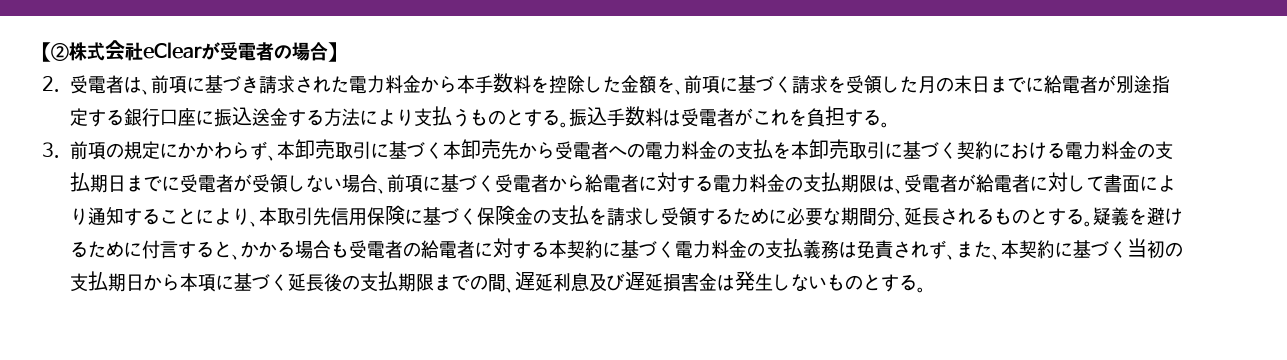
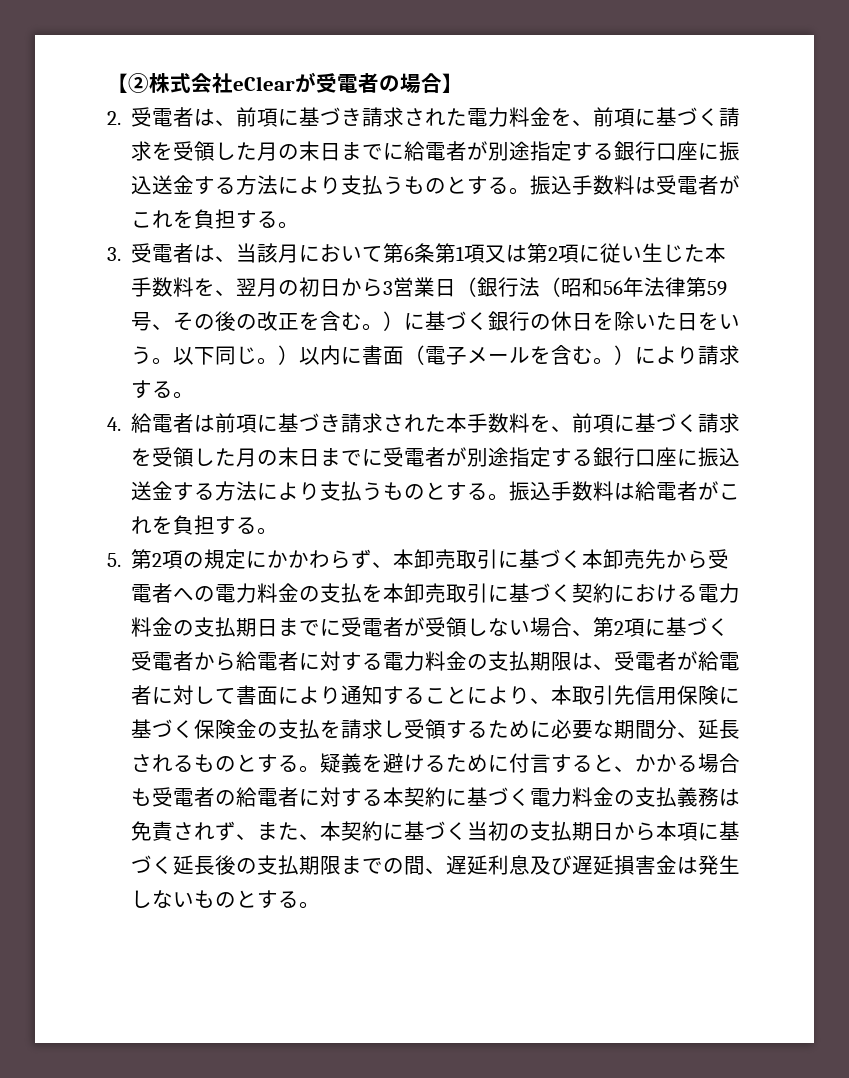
[421,73,657,94] から本手数料を控除した金額 -> (552, 116) none
[70,141,88,160] 前 -> [131,243,727,263] [131,277,728,297] [131,311,741,331] [131,345,741,365] [131,380,195,399] [107,413,741,433] [131,447,741,467] [131,481,741,501] [131,515,279,535] [107,549,163,569] 受電者は、当該月において第6条第1項又は第2項に従い生じた本手数料を、翌月の初日から3営業日（銀行法（昭和56年法律第59号、その後の改正を含む。）に基づく銀行の休日を除いた日をいう。以下同じ。）以内に書面（電子メールを含む。）により請求する。 // 4.給電者は前項に基づき請求された本手数料を、前項に基づく請求を受領した月の末日までに受電者が別途指定する銀行口座に振込送金する方法により支払うものとする。振込手数料は給電者がこれを負担する。 // 5.第2
[387,174,405,193] 前 -> [593,617,625,637] 第2

